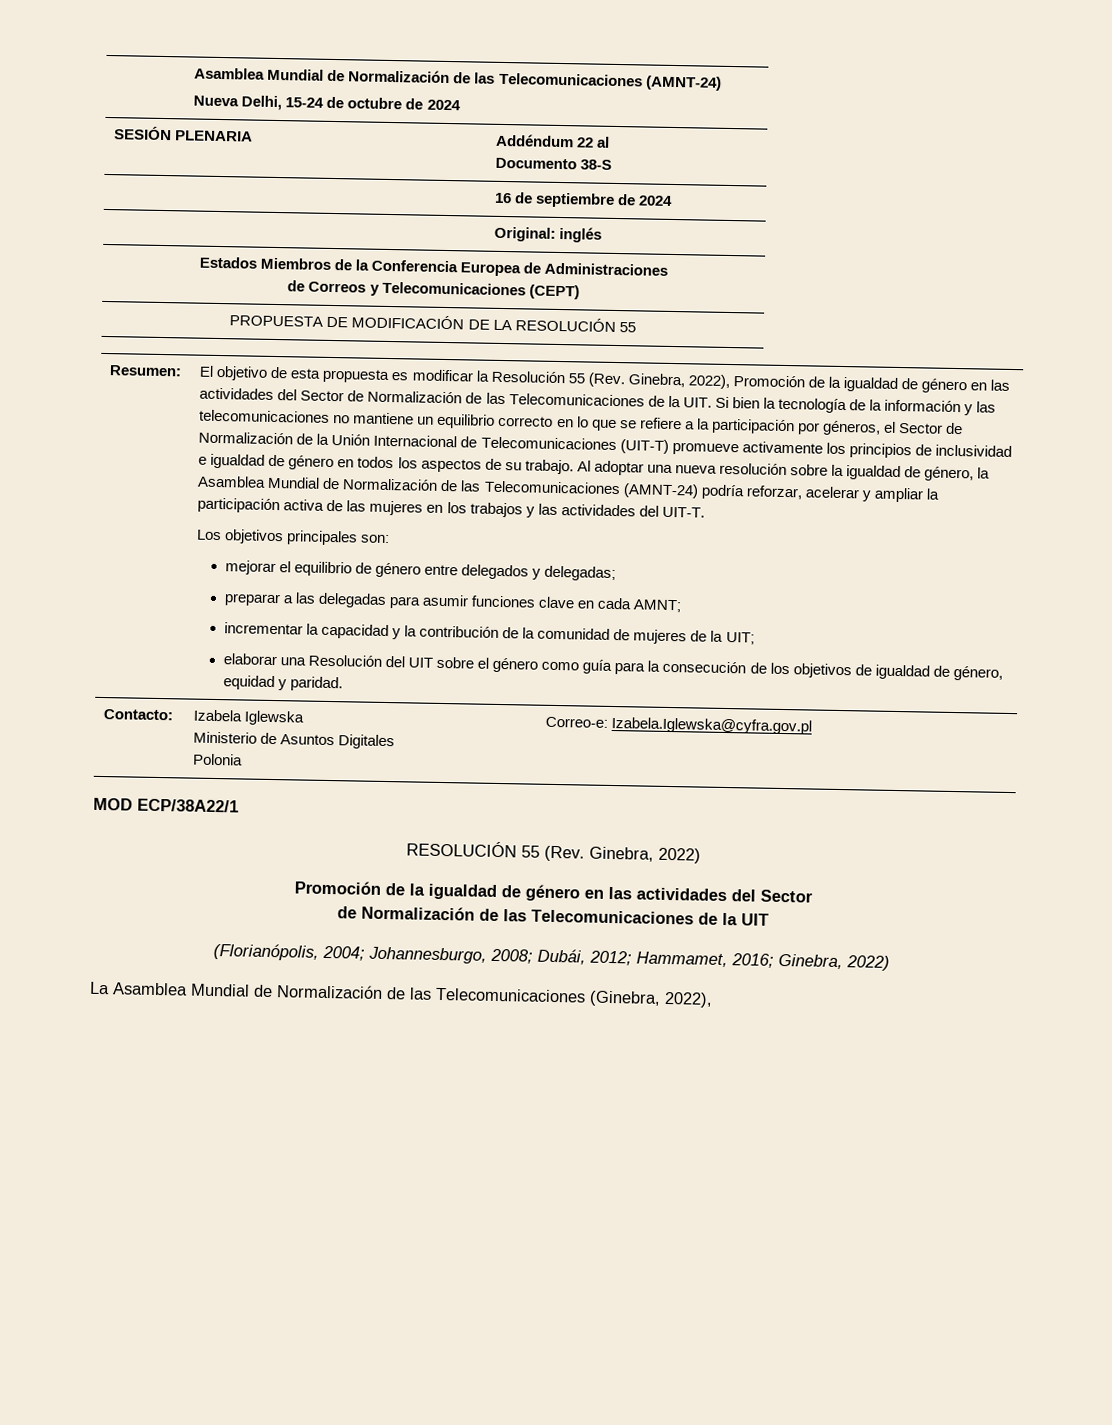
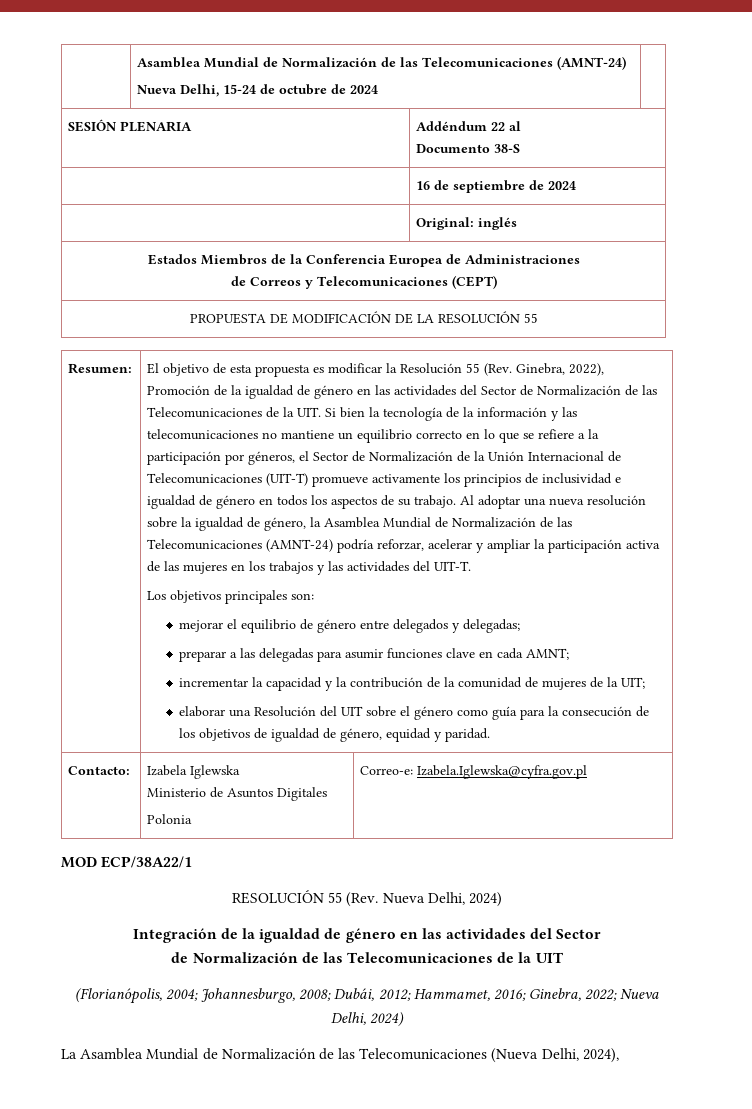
[589,846,701,864] [293,880,381,895] Ginebra, 2022) // Promoción -> [382,892,502,907] [132,928,217,943] Nueva Delhi, 2024) // Integración
[846,955,890,971] 2022) -> [585,989,660,1001] [330,1012,405,1027] 2022; Nueva Delhi, 2024)
[589,990,713,1008] (Ginebra, 2022), -> [491,1048,619,1063] (Nueva Delhi, 2024),

